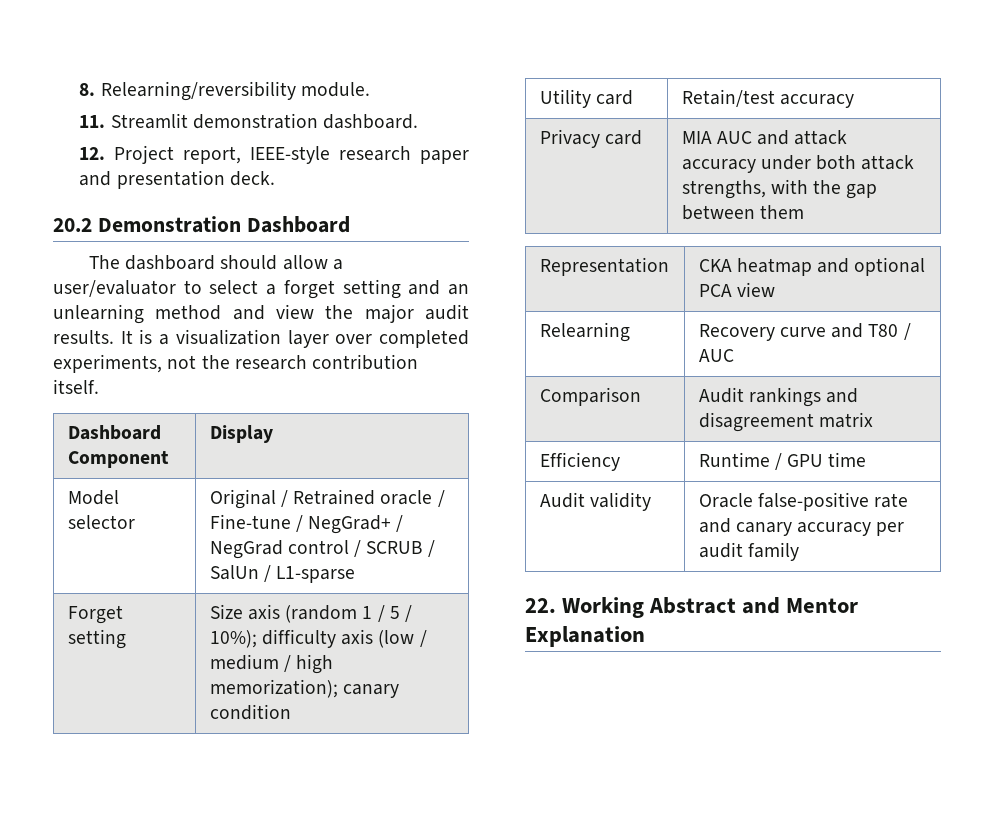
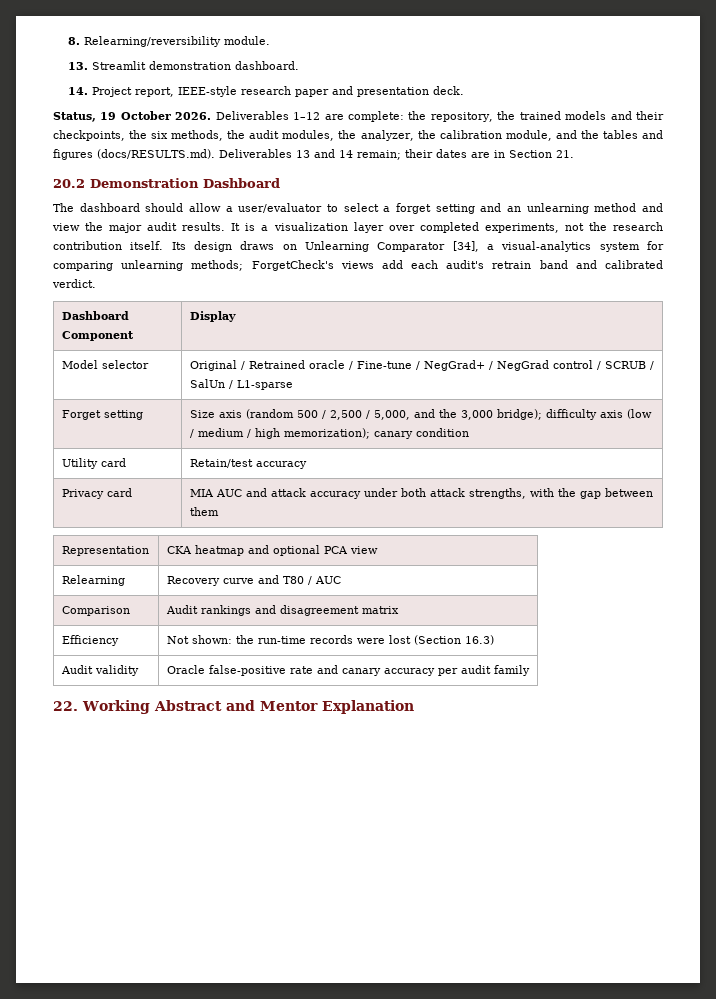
[79,115,106,128] 11. -> [68,62,89,70] 13.
[79,147,106,160] 12. -> [68,87,89,95] 14.
(275, 178) none -> [53,111,664,122] [53,130,663,141] [53,149,574,160] // Status, 19 October 2026. Deliverables 1–12 are complete: the repository, the trained models and their checkpoints, the six methods, the audit modules, the analyzer, the calibration module, and the tables and figures (docs/RESULTS.md). Deliverables 13 and 14 remain; their dates are in Section 21.
(99, 386) none -> [171,241,664,252] [53,260,663,271] [52,279,96,288] Its design draws on Unlearning Comparator [34], a visual-analytics system for comparing unlearning methods; ForgetCheck's views add each audit's retrain band and calibrated verdict.
[362,605,413,622] [209,630,257,648] 1 / 5 / 10%); -> [296,409,542,420] 500 / 2,500 / 5,000, and the 3,000 bridge);
[698,452,867,470] Runtime / GPU time -> [166,635,494,645] Not shown: the run-time records were lost (Section 16.3)

